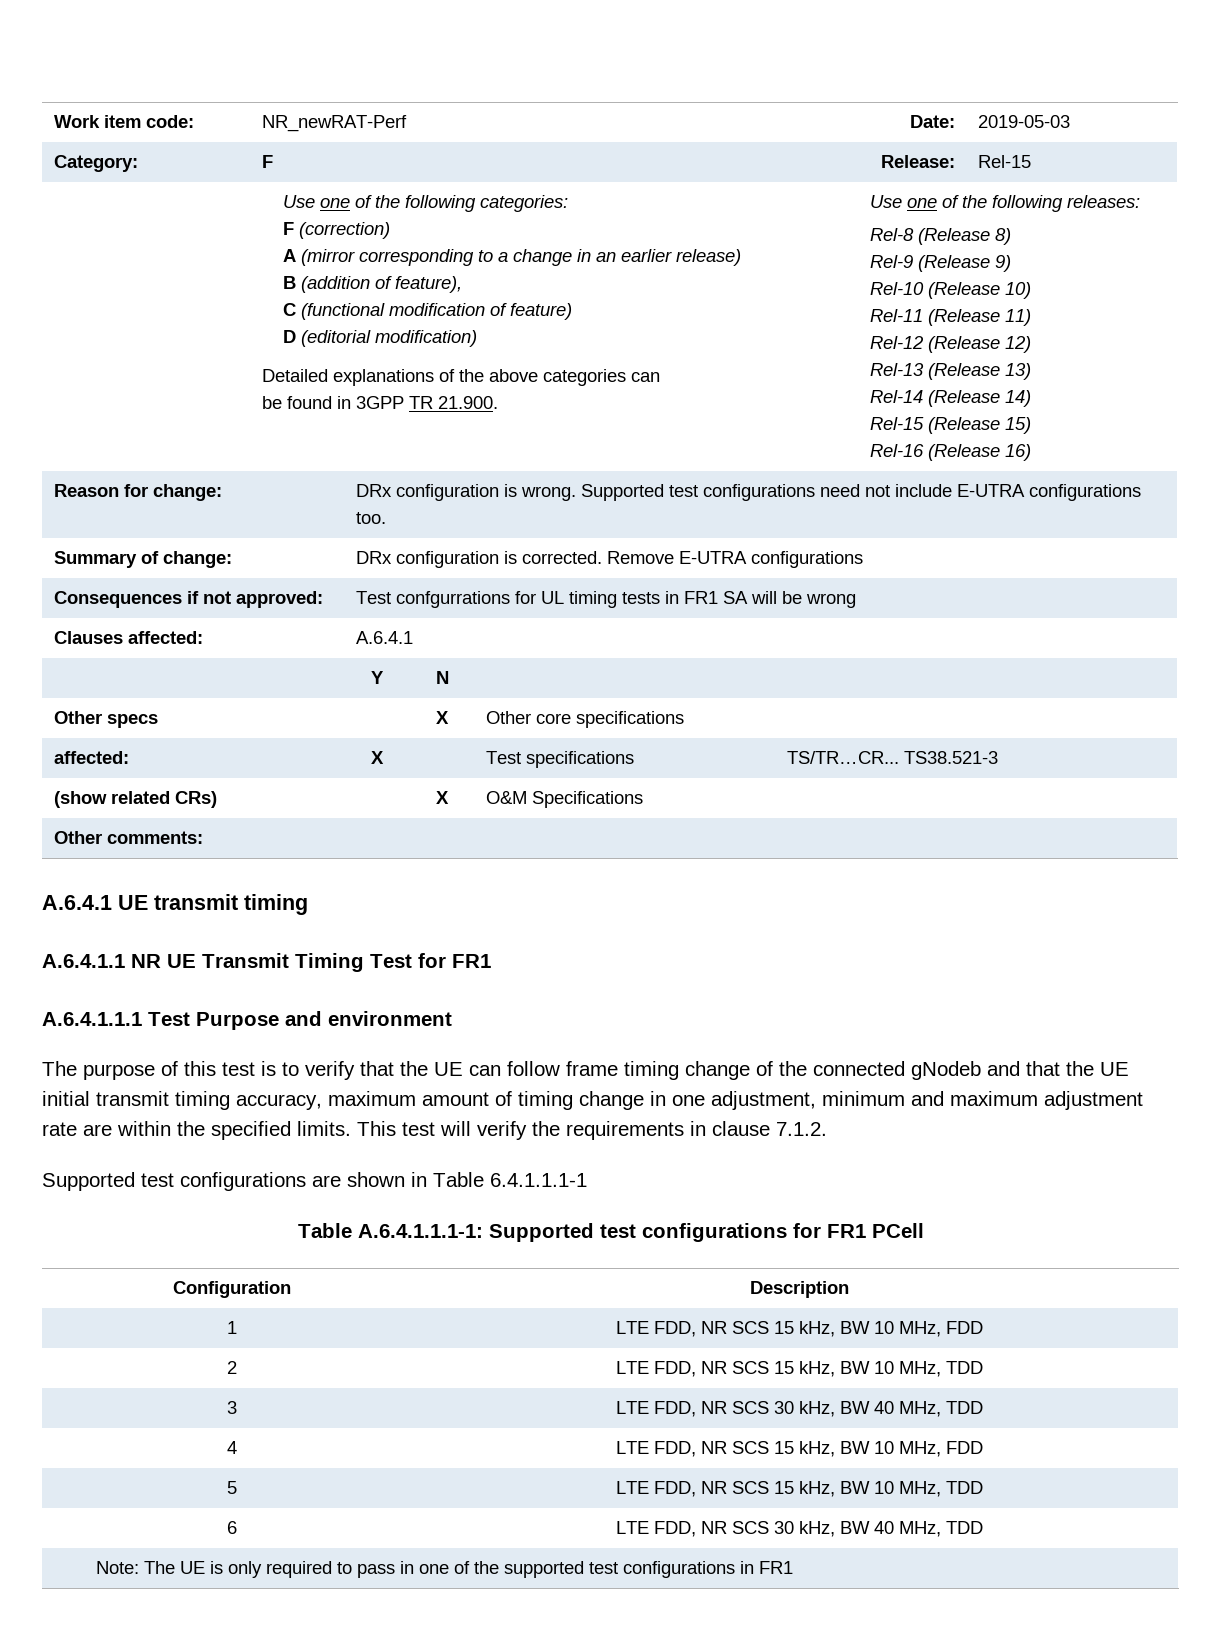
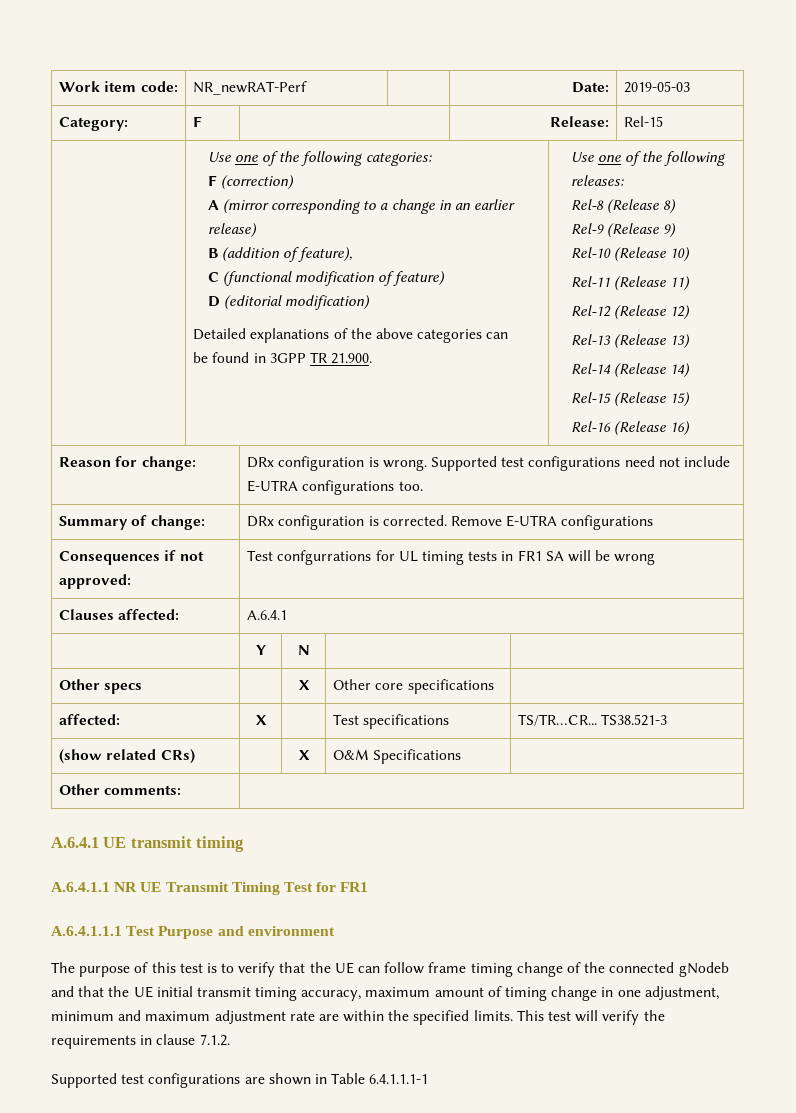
[297,1223,924,1242] [172,1281,291,1298] [750,1281,849,1298] [226,1321,237,1334] [616,1321,983,1337] [226,1361,237,1374] [616,1361,983,1377] [226,1401,237,1414] [616,1401,983,1417] [226,1441,237,1454] [616,1441,983,1457] [226,1481,237,1494] [616,1481,983,1497] [226,1521,237,1534] [616,1521,983,1537] [96,1561,794,1578] // Table A.6.4.1.1.1-1: Supported test configurations for FR1 PCell // Configuration | Description // 1 | LTE FDD, NR SCS 15 kHz, BW 10 MHz, FDD // 2 | LTE FDD, NR SCS 15 kHz, BW 10 MHz, TDD // 3 | LTE FDD, NR SCS 30 kHz, BW 40 MHz, TDD // 4 | LTE FDD, NR SCS 15 kHz, BW 10 MHz, FDD // 5 | LTE FDD, NR SCS 15 kHz, BW 10 MHz, TDD // 6 | LTE FDD, NR SCS 30 kHz, BW 40 MHz, TDD // Note: The UE is only required to pass in one of the supported test configurations in FR1 -> (429, 1079) none

